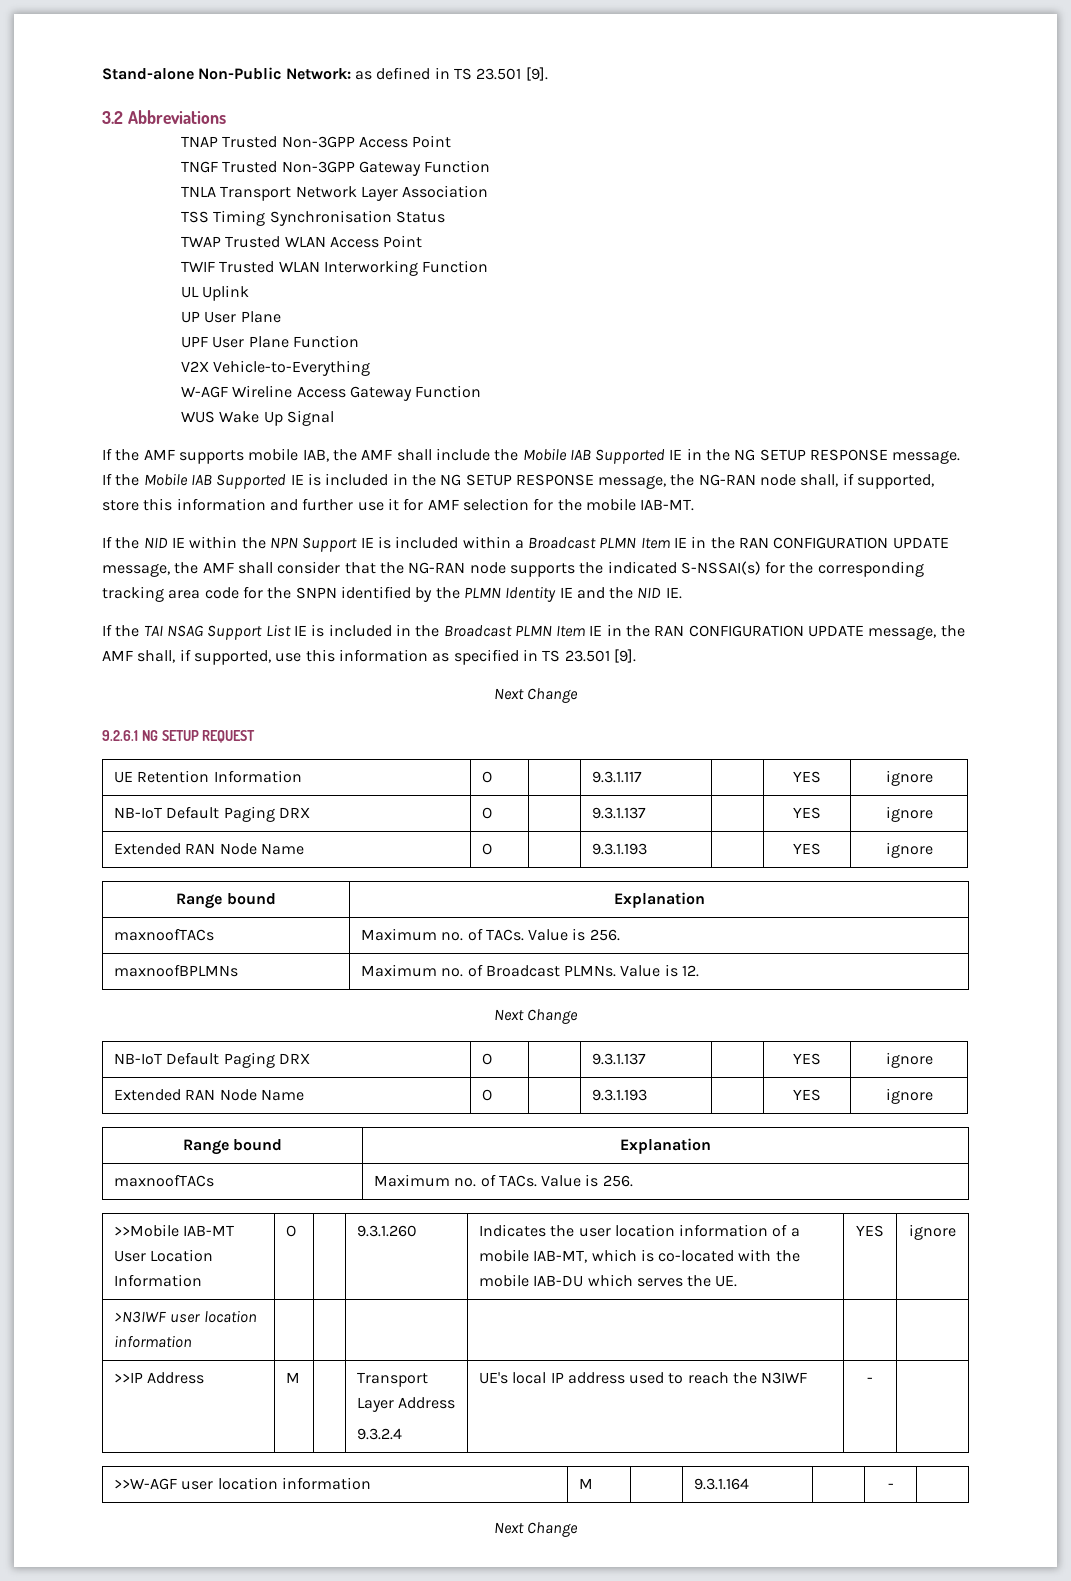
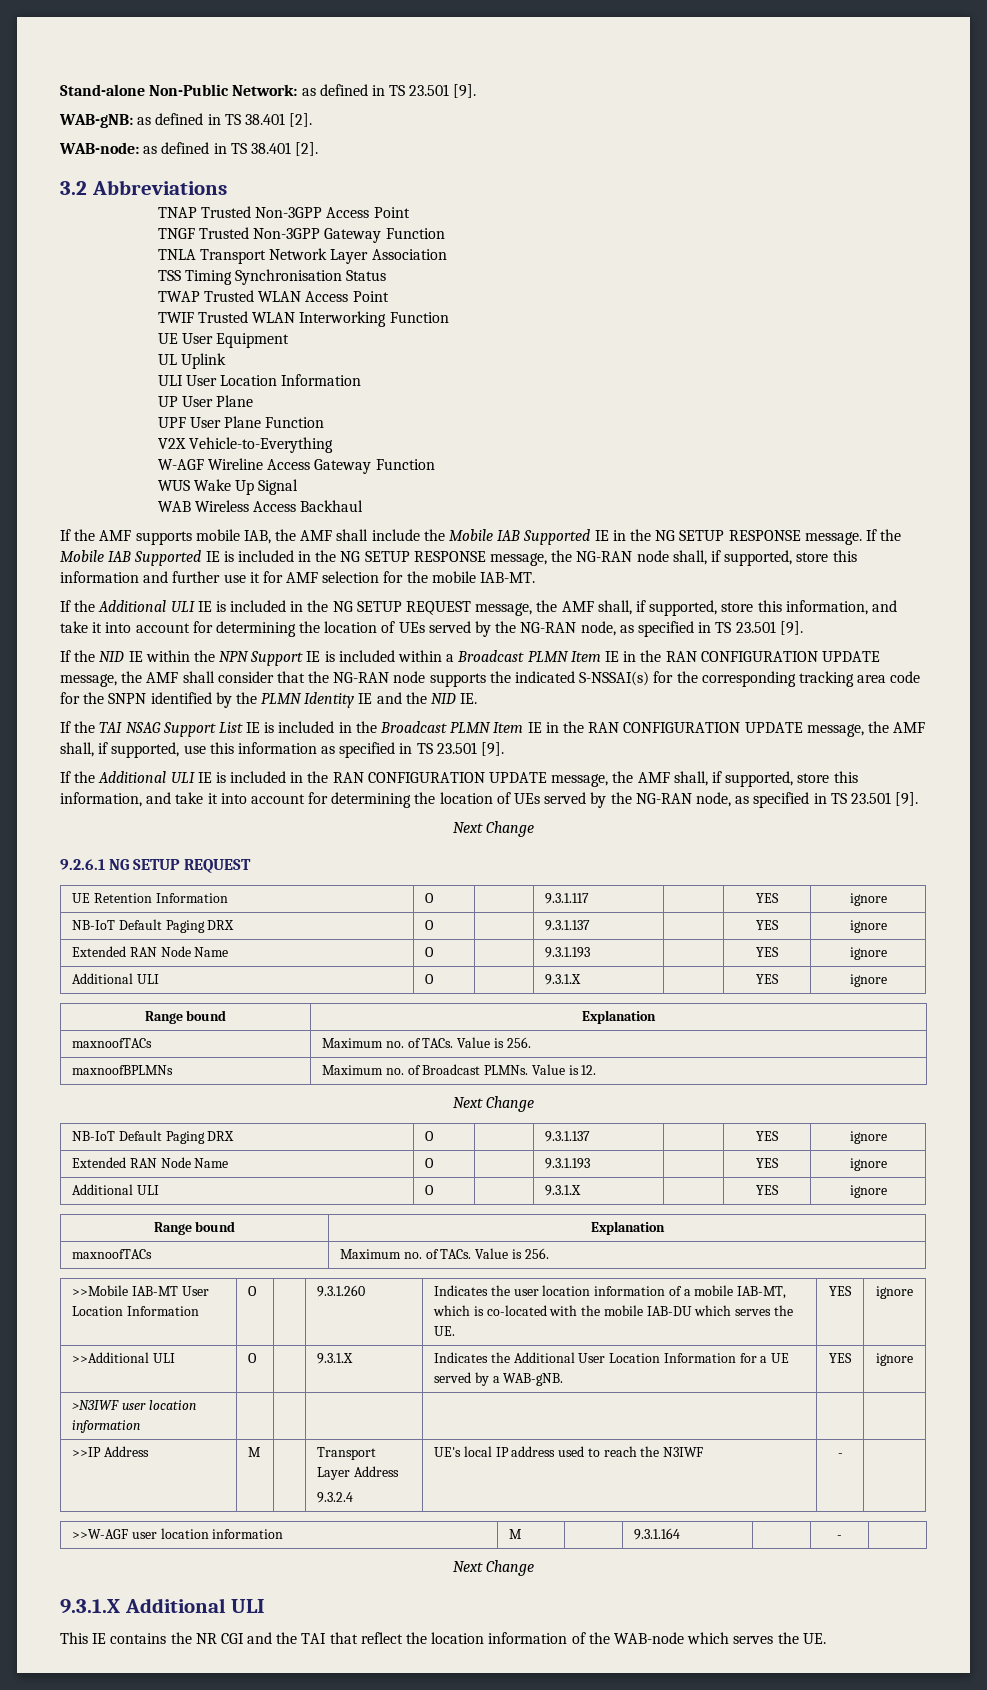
(548, 74) none -> [59,113,313,128] [59,142,319,156] // WAB-gNB: as defined in TS 38.401 [2]. // WAB-node: as defined in TS 38.401 [2].
(489, 266) none -> [157,333,290,348] // UE User Equipment
(250, 293) none -> [157,374,362,386] // ULI User Location Information
(335, 418) none -> [157,500,364,512] // WAB Wireless Access Backhaul
(695, 505) none -> [60,600,897,616] [60,621,803,637] // If the Additional ULI IE is included in the NG SETUP REQUEST message, the AMF shall, if supported, store this information, and take it into account for determining the location of UEs served by the NG-RAN node, as specified in TS 23.501 [9].
(636, 656) none -> [60,771,858,787] [60,792,919,808] // If the Additional ULI IE is included in the RAN CONFIGURATION UPDATE message, the AMF shall, if supported, store this information, and take it into account for determining the location of UEs served by the NG-RAN node, as specified in TS 23.501 [9].
(933, 850) none -> [72,973,159,984] [425,974,435,984] [545,974,582,985] [756,974,779,984] [849,974,887,987] // Additional ULI | O | | 9.3.1.X | | YES | ignore
(933, 1096) none -> [72,1184,159,1195] [425,1185,435,1195] [545,1185,582,1196] [756,1185,779,1195] [849,1185,887,1198] // Additional ULI | O | | 9.3.1.X | | YES | ignore
(956, 1232) none -> [72,1352,175,1363] [248,1353,258,1363] [317,1353,354,1364] [434,1352,790,1363] [434,1372,564,1386] [829,1353,852,1363] [876,1353,913,1366] // >>Additional ULI | O | | 9.3.1.X | Indicates the Additional User Location Information for a UE served by a WAB-gNB. | YES | ignore
(579, 1529) none -> [60,1598,266,1614] [60,1632,826,1644] // 9.3.1.X Additional ULI // This IE contains the NR CGI and the TAI that reflect the location information of the WAB-node which serves the UE.

